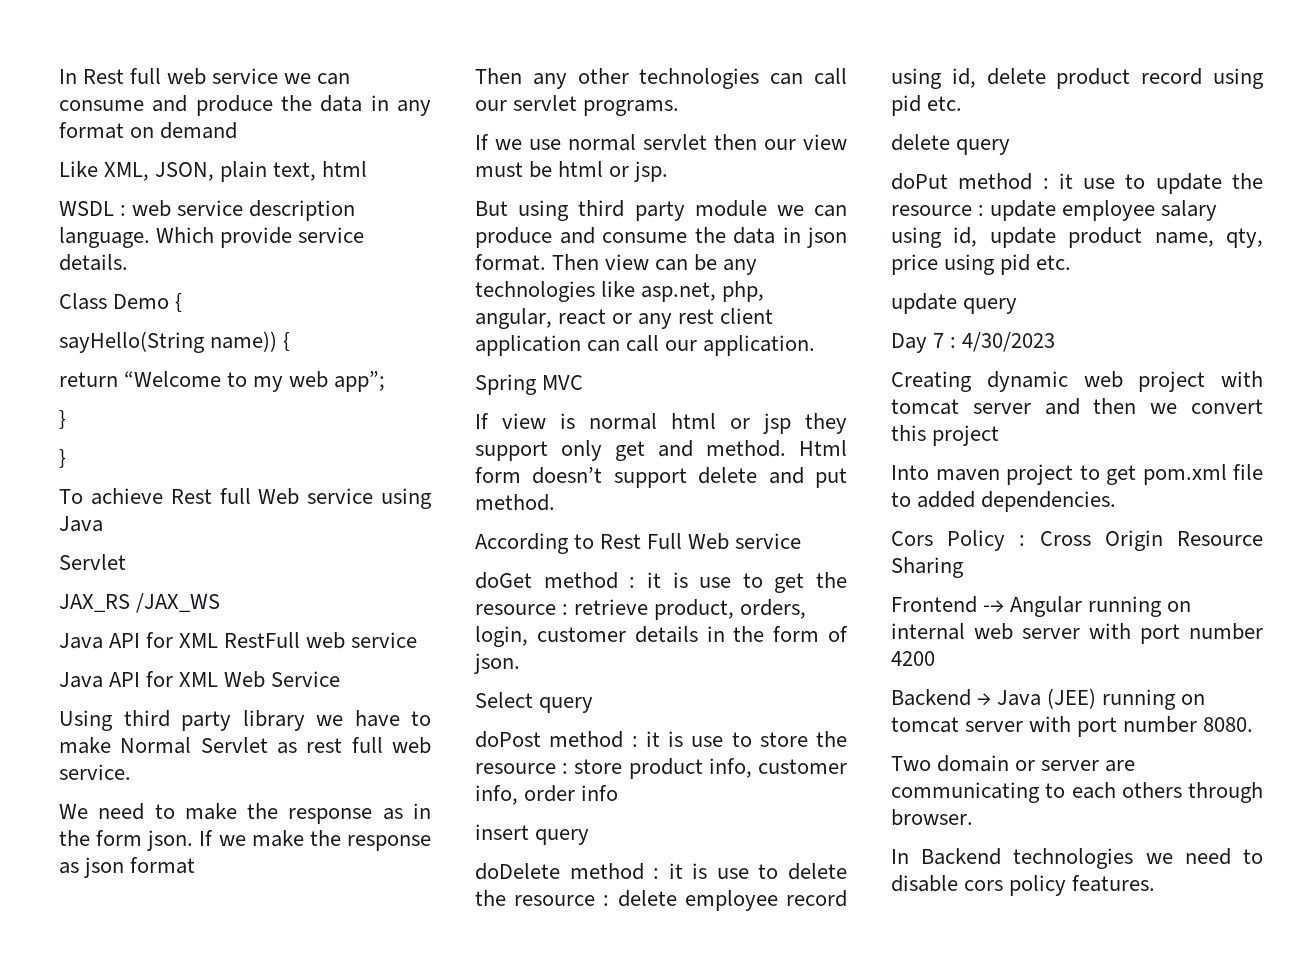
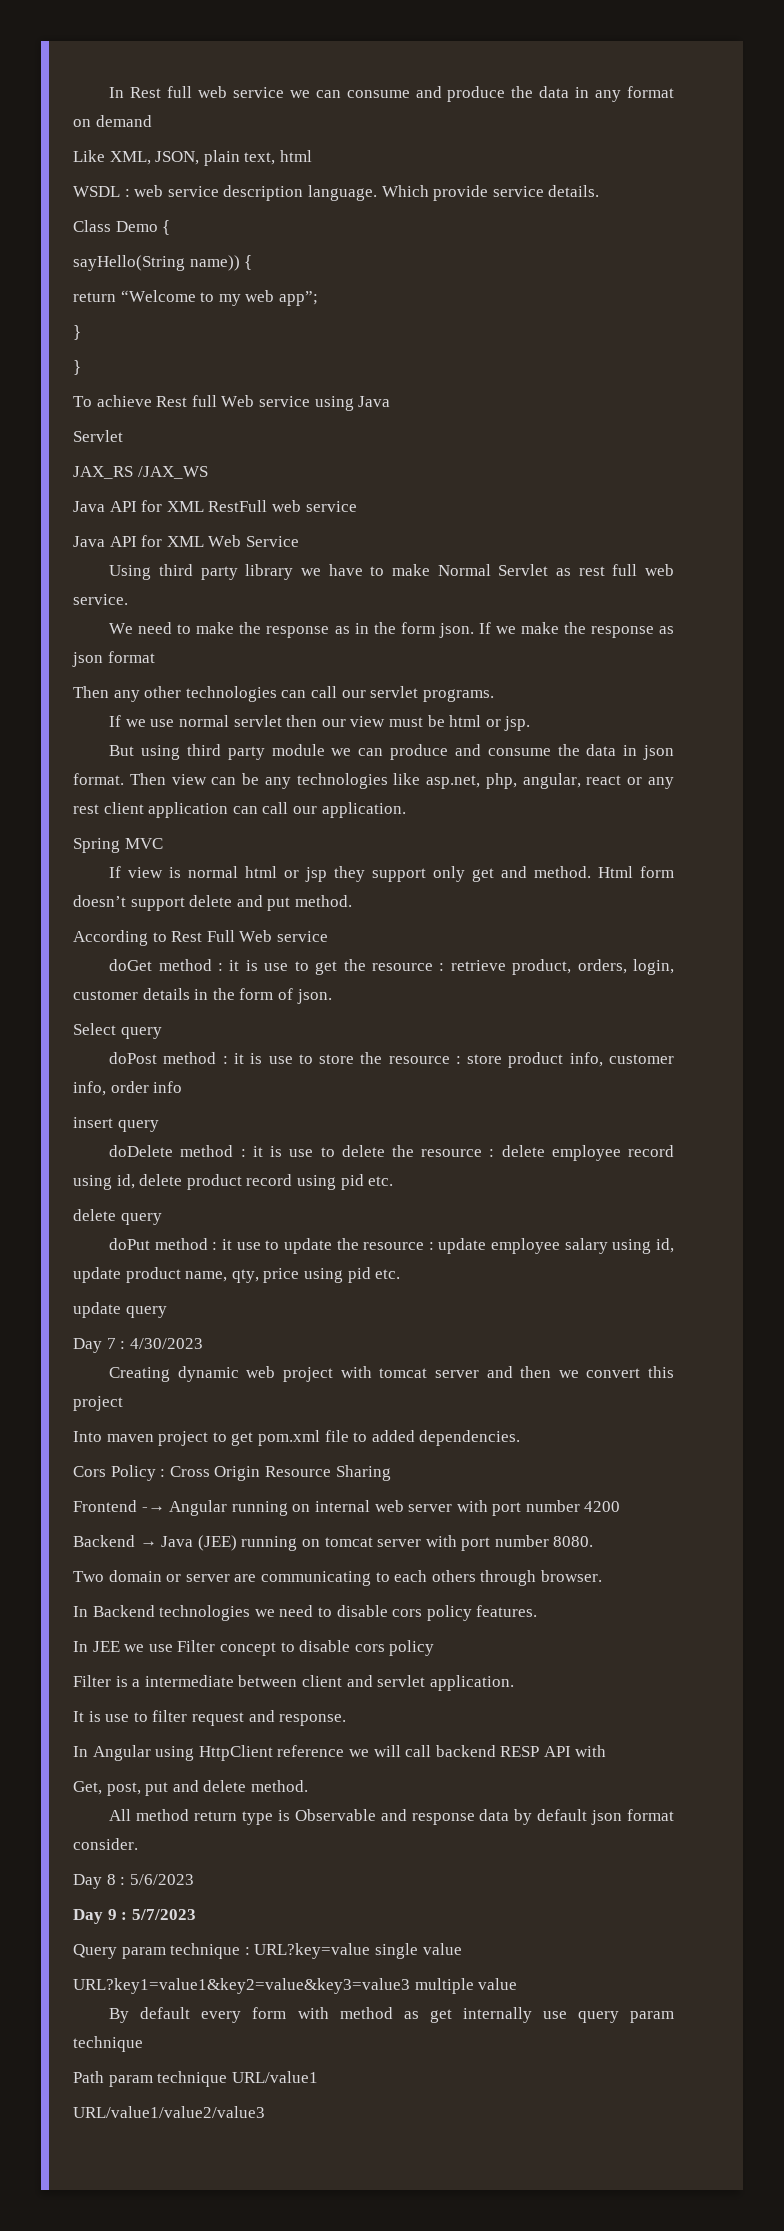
(1156, 883) none -> [73,1640,435,1656] [73,1675,514,1691] [73,1710,347,1726] [73,1745,607,1761] [73,1780,308,1796] [109,1809,674,1825] [73,1838,138,1850] [73,1874,194,1889] [73,1909,196,1924] [73,1943,462,1959] [73,1978,518,1994] [109,2007,674,2023] [73,2036,143,2052] [73,2071,318,2087] [73,2106,265,2118] // In JEE we use Filter concept to disable cors policy // Filter is a intermediate between client and servlet application. // It is use to filter request and response. // In Angular using HttpClient reference we will call backend RESP API with // Get, post, put and delete method. // All method return type is Observable and response data by default json format consider. // Day 8 : 5/6/2023 // Day 9 : 5/7/2023 // Query param technique : URL?key=value single value // URL?key1=value1&key2=value&key3=value3 multiple value // By default every form with method as get internally use query param technique // Path param technique URL/value1 // URL/value1/value2/value3

